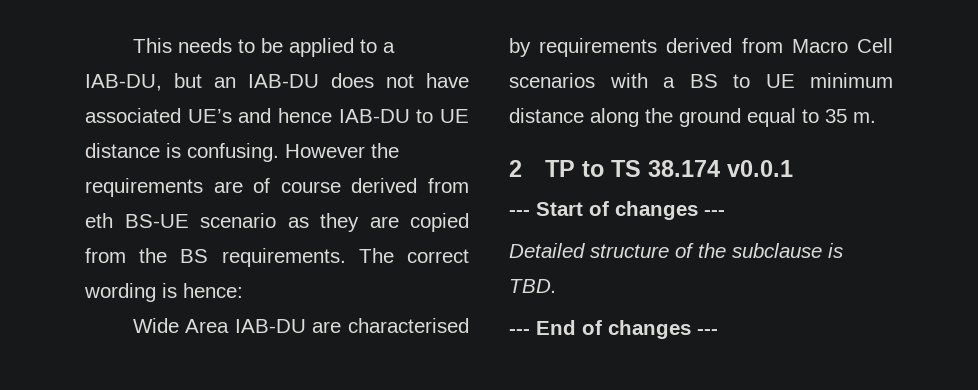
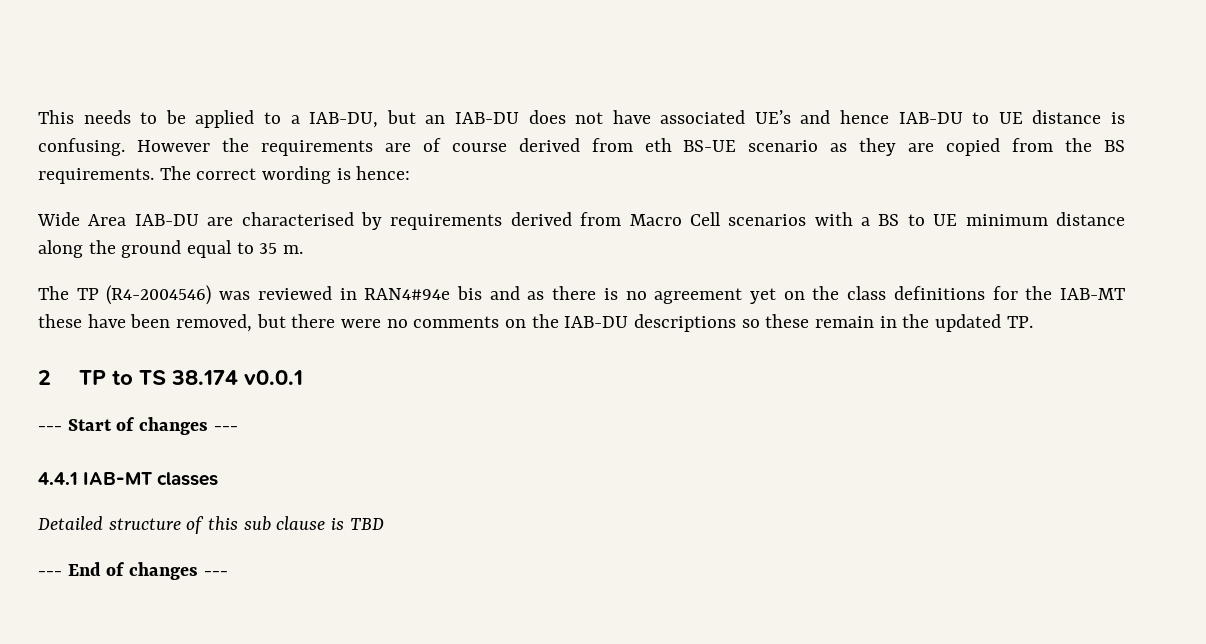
(876, 117) none -> [38,285,1125,305] [38,314,1033,332] // The TP (R4-2004546) was reviewed in RAN4#94e bis and as there is no agreement yet on the class definitions for the IAB-MT these have been removed, but there were no comments on the IAB-DU descriptions so these remain in the updated TP.
(725, 213) none -> [38,472,219,486] // 4.4.1 IAB-MT classes
[698,243,843,258] [509,279,557,293] the subclause is TBD. -> [208,516,384,531] this sub clause is TBD

